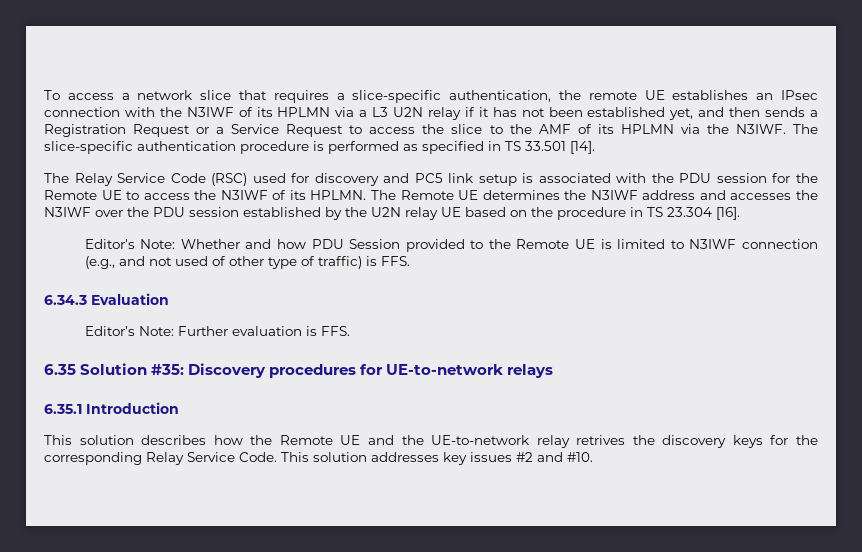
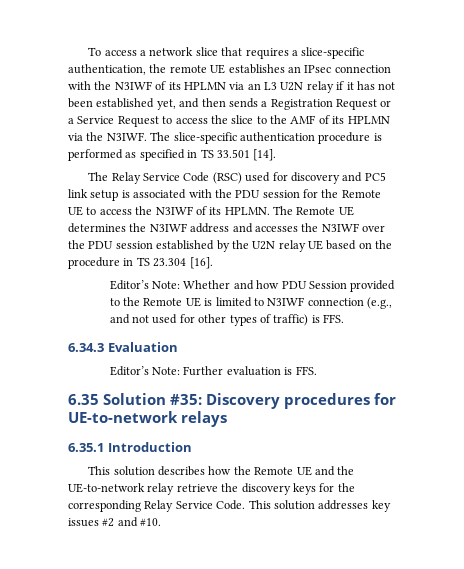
[359,110,368,117] a -> [247,83,261,90] an
[211,256,297,269] of other type -> [179,314,257,326] for other types
[576,435,626,445] retrives -> [176,484,218,492] retrieve

